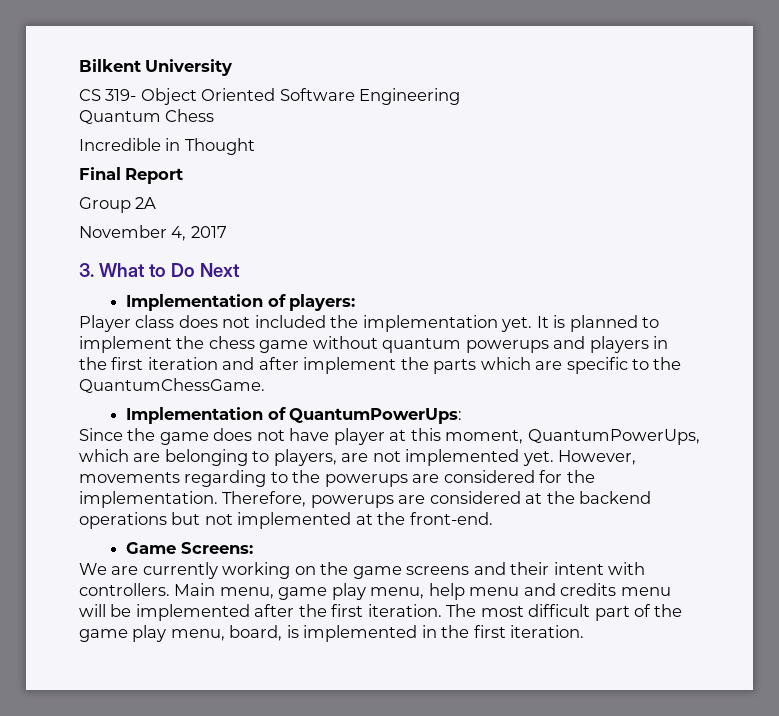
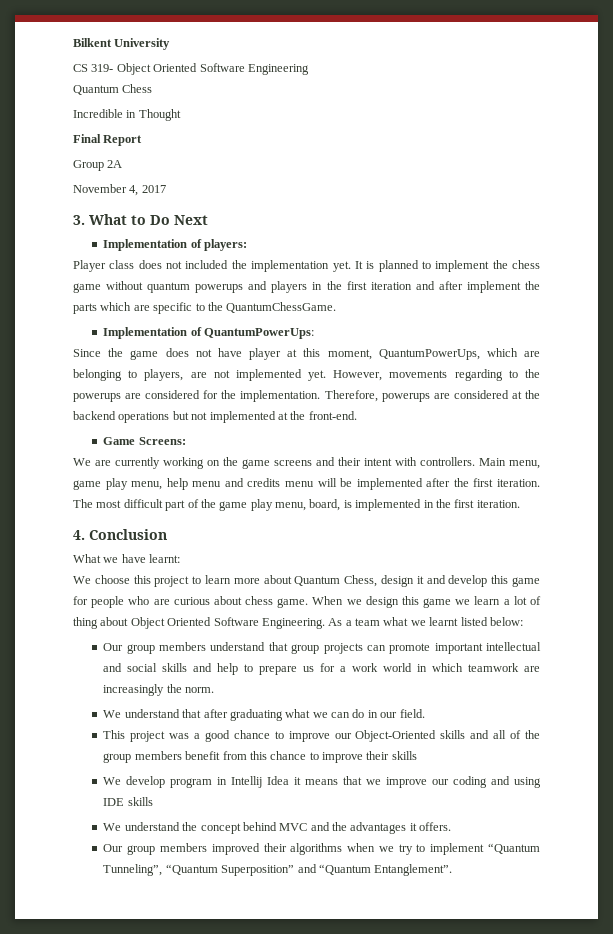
(585, 631) none -> [73,529,167,540] [73,554,181,563] [73,575,541,587] [73,596,542,608] [73,617,523,629] [103,642,541,654] [103,663,540,675] [103,684,215,696] [103,709,425,721] [103,730,541,742] [103,751,417,763] [103,776,541,788] [103,797,153,806] [103,822,452,834] [103,843,541,855] [103,864,453,876] // 4. Conclusion // What we have learnt: // We choose this project to learn more about Quantum Chess, design it and develop this game for people who are curious about chess game. When we design this game we learn a lot of thing about Object Oriented Software Engineering. As a team what we learnt listed below: // Our group members understand that group projects can promote important intellectual and social skills and help to prepare us for a work world in which teamwork are increasingly the norm. // We understand that after graduating what we can do in our field. // This project was a good chance to improve our Object-Oriented skills and all of the group members benefit from this chance to improve their skills // We develop program in Intellij Idea it means that we improve our coding and using IDE skills // We understand the concept behind MVC and the advantages it offers. // Our group members improved their algorithms when we try to implement “Quantum Tunneling”, “Quantum Superposition” and “Quantum Entanglement”.

